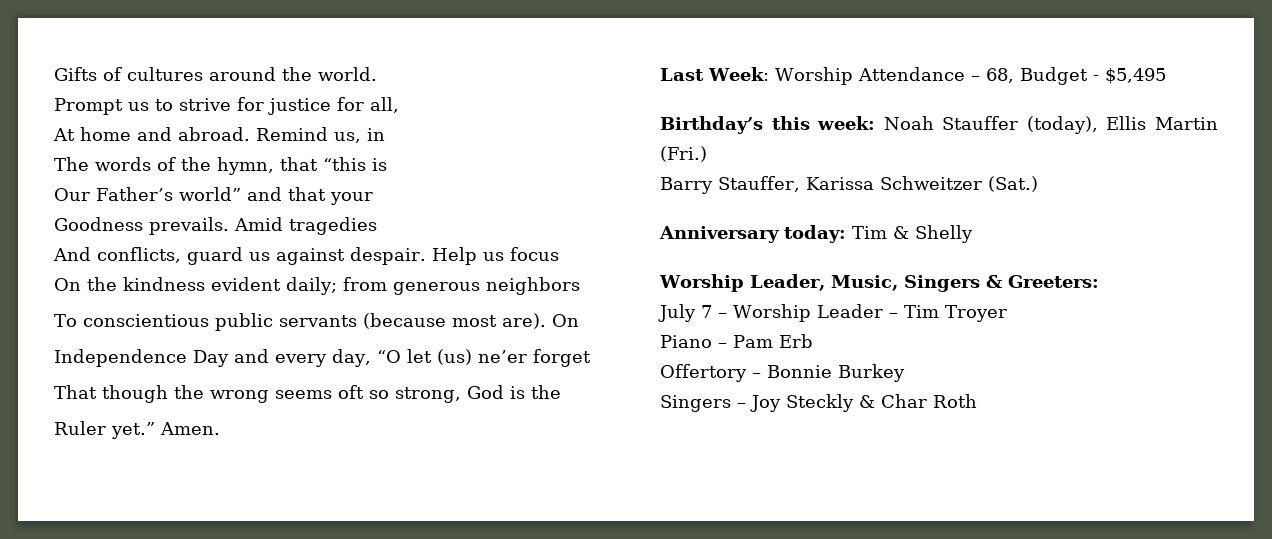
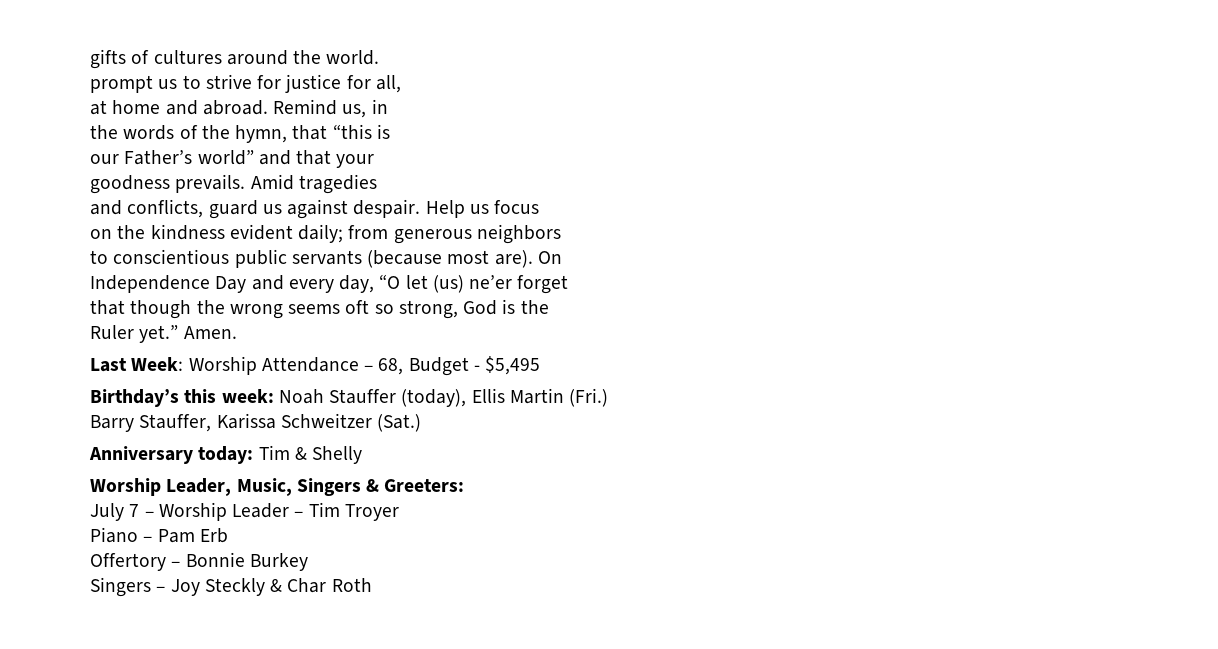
[54,67,97,81] Gifts -> [90,49,126,69] gifts
[54,98,123,115] Prompt -> [90,75,153,93] prompt
[53,128,75,141] At -> [90,100,107,115] at
[54,157,89,171] The -> [90,125,118,139] the
[54,188,90,201] Our -> [90,154,119,164] our
[54,217,143,231] Goodness -> [90,175,170,194] goodness
[53,247,91,261] And -> [90,200,122,215] and
[54,278,81,291] On -> [90,229,112,239] on
[54,314,77,327] To -> [90,250,108,264] to
[54,385,97,399] That -> [90,300,125,315] that

